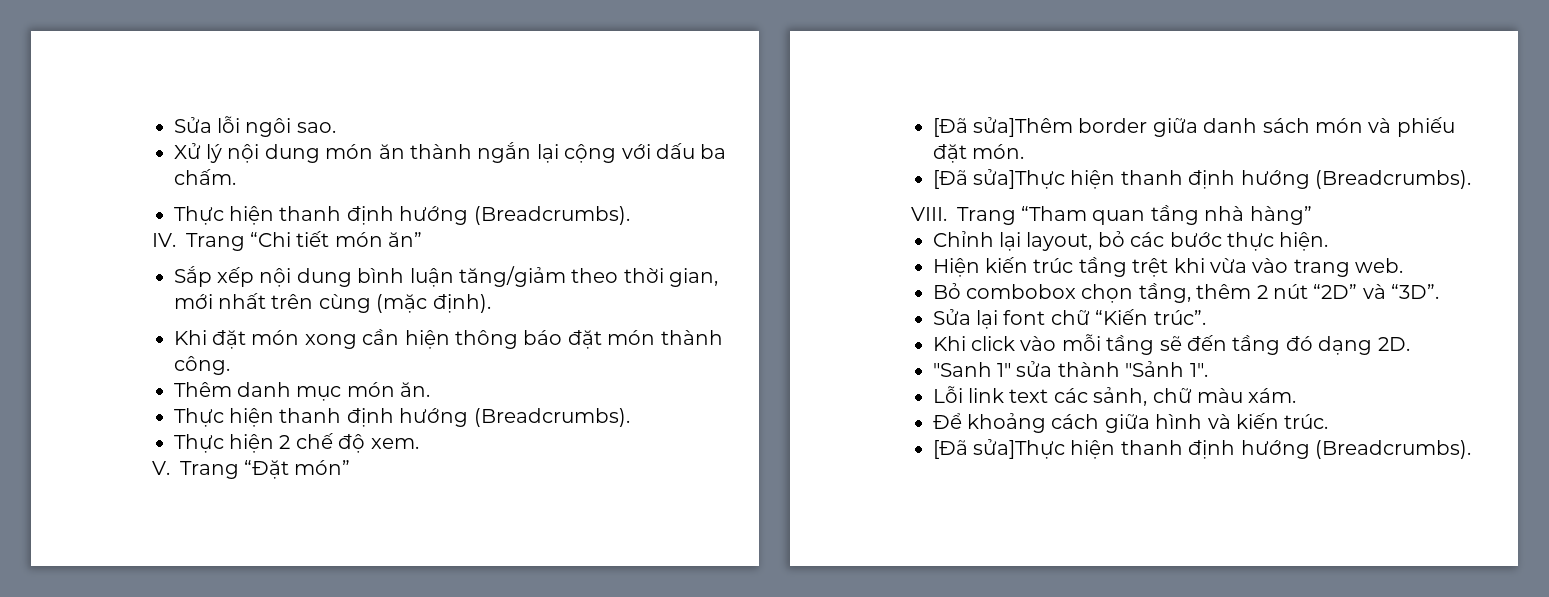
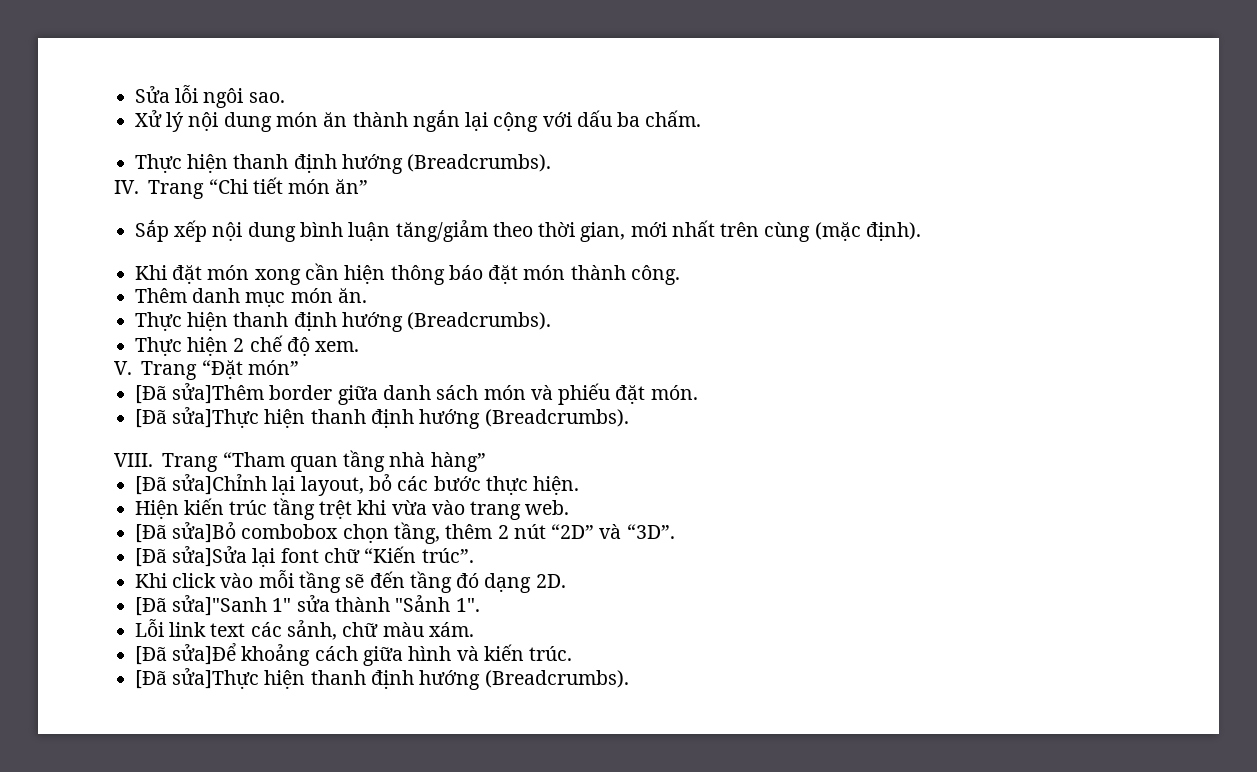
[932,231,994,247] Chỉnh -> [134,474,268,495] [Đã sửa]Chỉnh
[932,283,961,299] Bỏ -> [134,522,237,543] [Đã sửa]Bỏ
[932,309,971,325] Sửa -> [134,546,248,567] [Đã sửa]Sửa
[932,362,992,377] "Sanh -> [134,595,268,616] [Đã sửa]"Sanh
[932,413,962,429] Để -> [134,643,237,665] [Đã sửa]Để

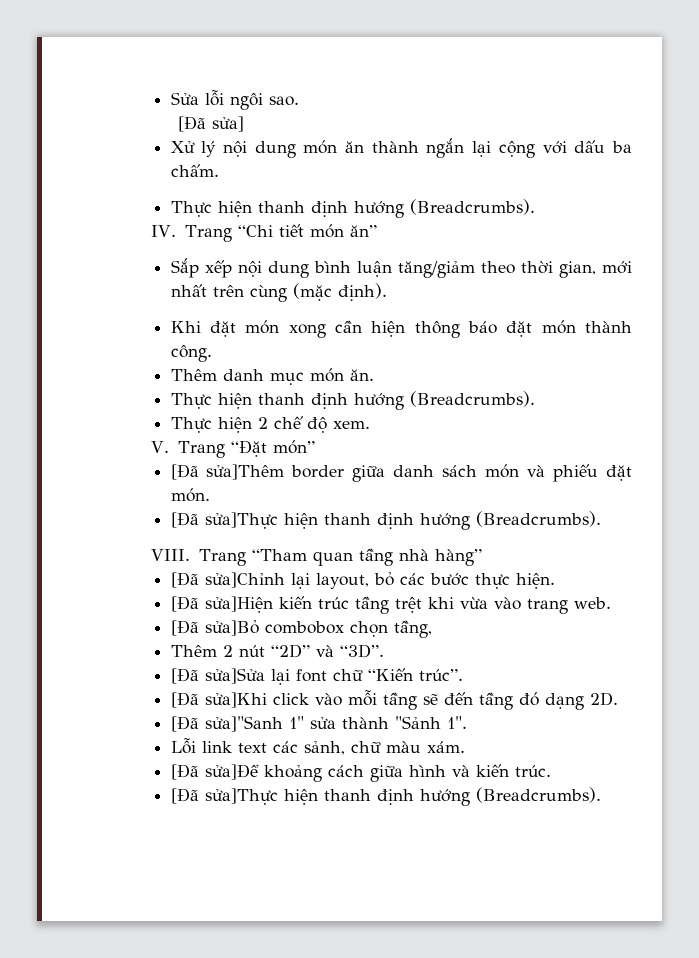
(285, 97) none -> [177,116,244,132] // [Đã sửa]
[134,500,179,519] Hiện -> [170,596,273,613] [Đã sửa]Hiện
[445,524,493,539] thêm -> [170,645,217,657] // Thêm
[134,573,167,588] Khi -> [170,692,267,708] [Đã sửa]Khi

